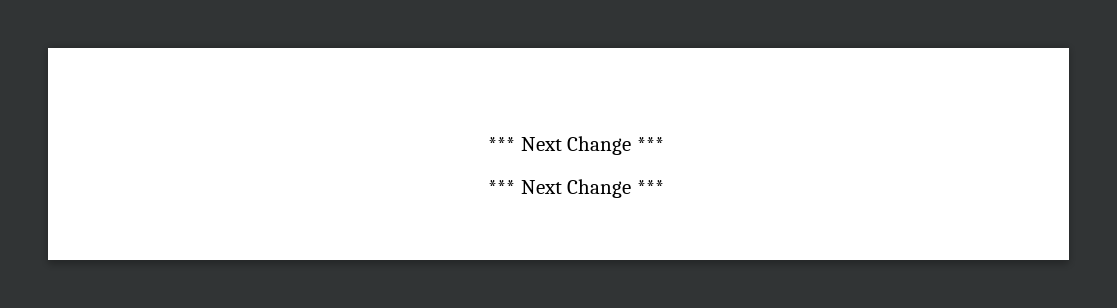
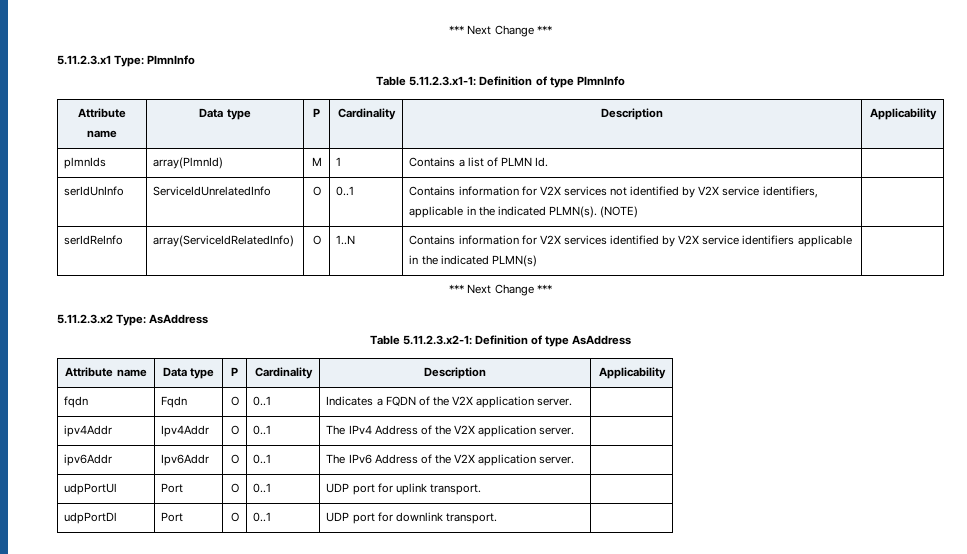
[488,136,664,155] [488,179,664,198] *** Next Change *** // *** Next Change *** -> [449,25,552,37] [57,55,196,67] [376,76,625,88] [78,108,126,118] [87,130,117,138] [199,108,251,120] [313,108,320,117] [337,108,396,120] [601,108,663,120] [869,108,937,120] [64,157,107,169] [153,157,224,169] [311,157,322,166] [336,157,342,166] [409,157,549,167] [64,186,125,196] [153,186,272,196] [312,186,321,196] [336,186,355,196] [409,186,818,198] [409,206,639,218] [64,235,124,245] [153,235,295,247] [312,235,321,245] [336,235,356,245] [409,235,852,247] [409,255,537,267] [449,284,552,296] [57,314,209,326] [369,335,632,347] [65,367,147,377] [162,367,215,379] [231,367,238,376] [254,367,313,379] [424,367,486,379] [598,367,666,379] [64,396,89,408] [161,396,188,408] [230,396,239,406] [253,396,272,406] [326,396,573,408] [64,425,113,437] [161,425,210,437] [230,425,239,435] [253,425,272,435] [326,425,575,437] [64,454,113,466] [161,454,210,466] [230,454,239,464] [253,454,272,464] [326,454,575,466] [64,483,118,495] [161,483,184,493] [230,483,239,493] [253,483,272,493] [326,483,481,495] [64,512,118,524] [161,512,184,522] [230,512,239,522] [253,512,272,522] [326,512,497,524] *** Next Change *** // 5.11.2.3.x1 Type: PlmnInfo // Table 5.11.2.3.x1-1: Definition of type PlmnInfo // Attribute name | Data type | P | Cardinality | Description | Applicability // plmnIds | array(PlmnId) | M | 1 | Contains a list of PLMN Id. | // serIdUnInfo | ServiceIdUnrelatedInfo | O | 0..1 | Contains information for V2X services not identified by V2X service identifiers, applicable in the indicated PLMN(s). (NOTE) | // serIdReInfo | array(ServiceIdRelatedInfo) | O | 1..N | Contains information for V2X services identified by V2X service identifiers applicable in the indicated PLMN(s) | // *** Next Change *** // 5.11.2.3.x2 Type: AsAddress // Table 5.11.2.3.x2-1: Definition of type AsAddress // Attribute name | Data type | P | Cardinality | Description | Applicability // fqdn | Fqdn | O | 0..1 | Indicates a FQDN of the V2X application server. | // ipv4Addr | Ipv4Addr | O | 0..1 | The IPv4 Address of the V2X application server. | // ipv6Addr | Ipv6Addr | O | 0..1 | The IPv6 Address of the V2X application server. | // udpPortUl | Port | O | 0..1 | UDP port for uplink transport. | // udpPortDl | Port | O | 0..1 | UDP port for downlink transport. |

